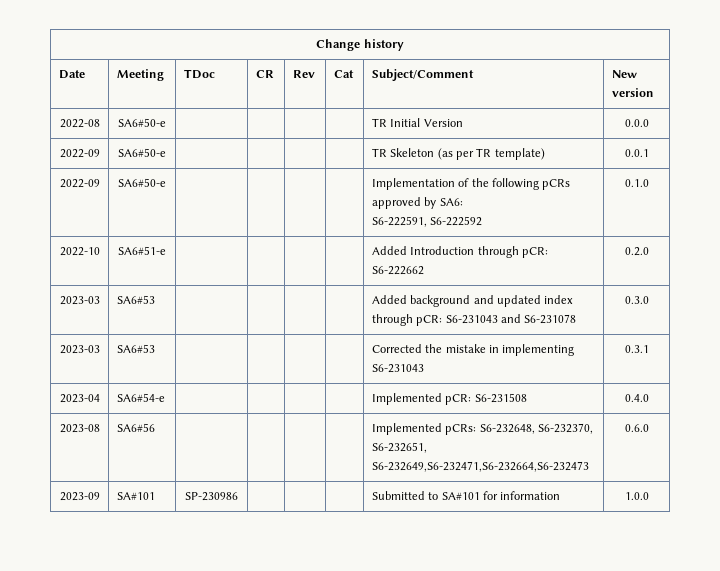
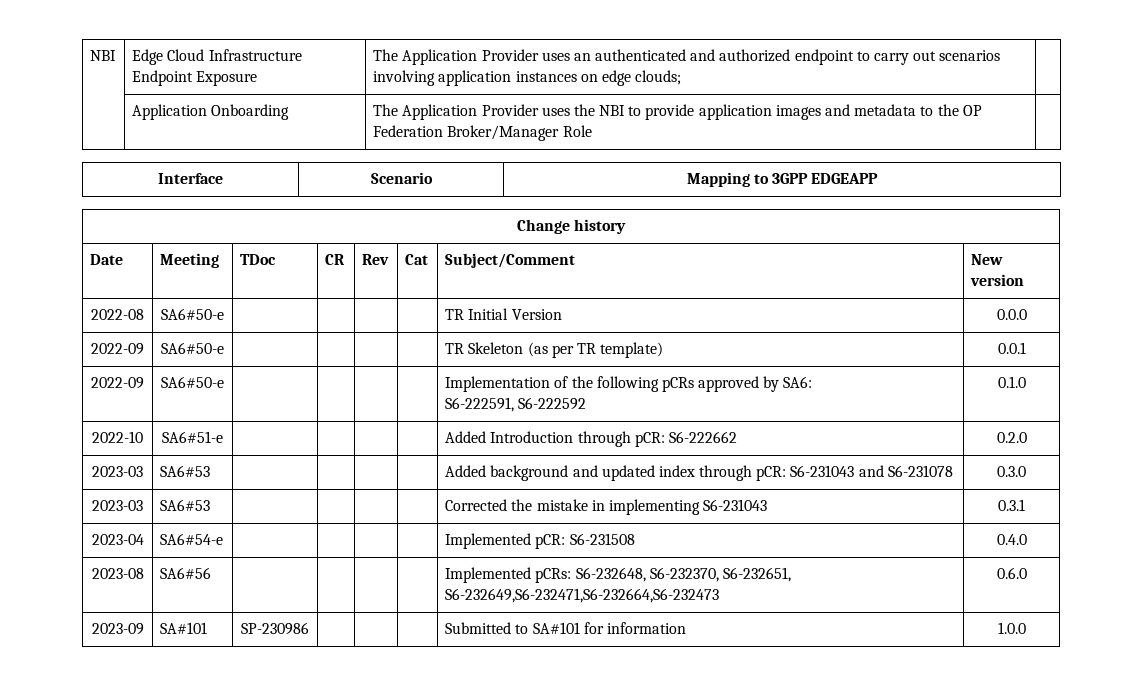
(316, 45) none -> [90,50,117,61] [132,49,302,65] [132,70,258,86] [373,49,1001,65] [373,70,682,86] [132,104,290,120] [373,104,982,120] [373,125,592,141] [158,173,223,184] [370,172,433,184] [686,172,879,187] NBI | Edge Cloud Infrastructure Endpoint Exposure | The Application Provider uses an authenticated and authorized endpoint to carry out scenarios involving application instances on edge clouds; | // | Application Onboarding | The Application Provider uses the NBI to provide application images and metadata to the OP Federation Broker/Manager Role | // Interface | Scenario | Mapping to 3GPP EDGEAPP //

